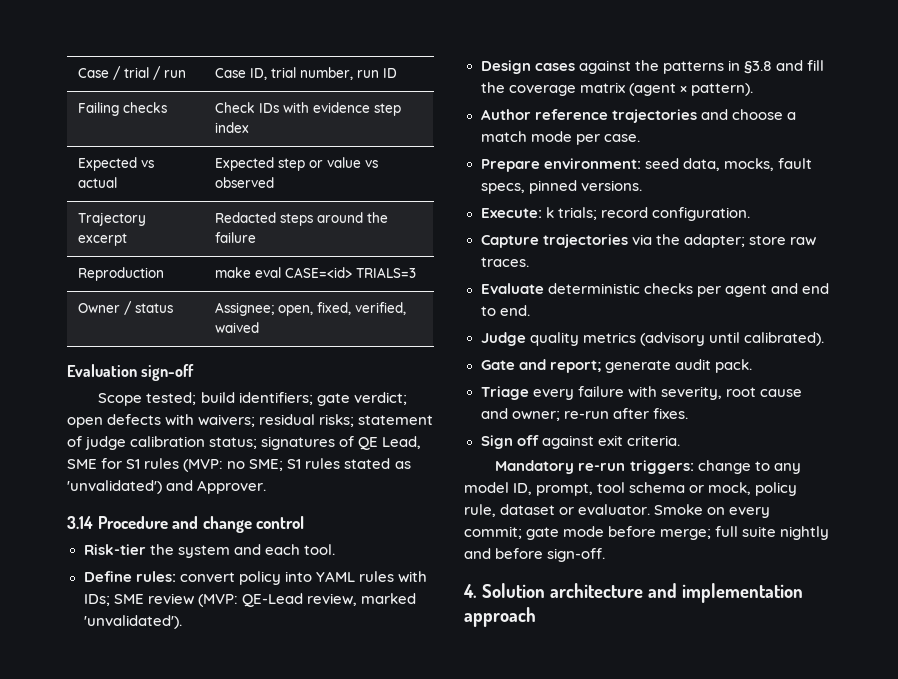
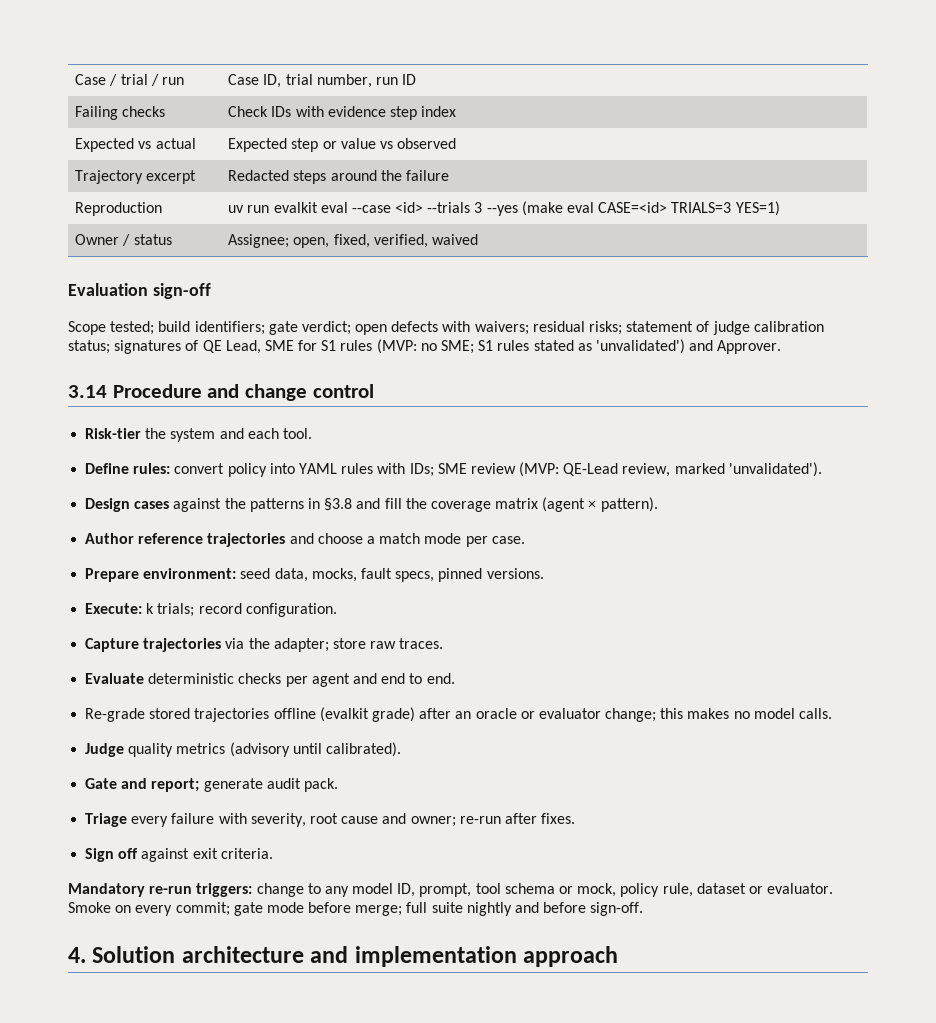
[215,267,252,278] make -> [228,201,563,216] uv run evalkit eval --case <id> --trials 3 --yes (make
(417, 272) none -> [735,201,780,216] YES=1)
(530, 310) none -> [85,707,833,722] // Re-grade stored trajectories offline (evalkit grade) after an oracle or evaluator change; this makes no model calls.

